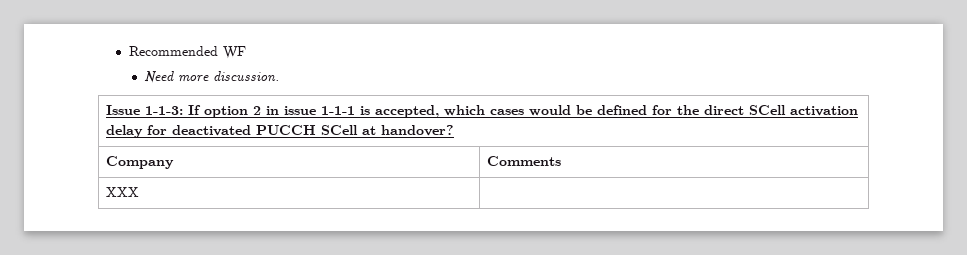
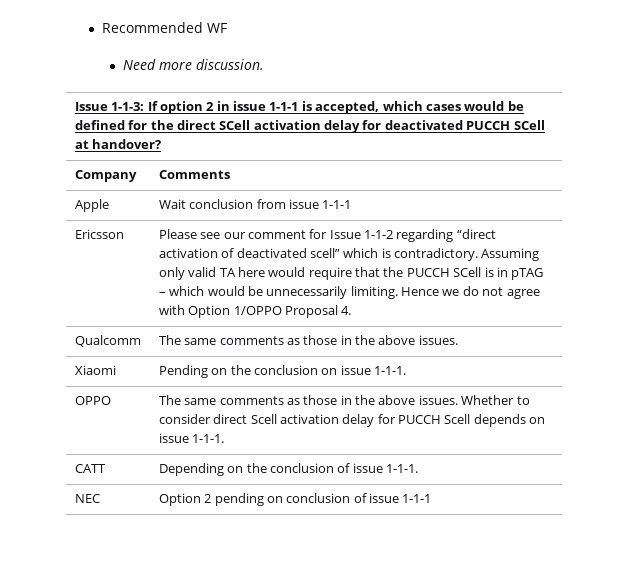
[106,187,140,197] XXX | -> [74,199,109,212] [158,199,352,209] [74,229,124,239] [158,229,496,242] [158,248,540,261] [158,267,544,280] [158,286,540,299] [158,305,352,318] [74,335,141,347] [158,335,458,345] [74,365,116,375] [158,365,407,378] [74,396,111,405] [158,395,530,405] [158,414,546,427] [158,433,225,443] [74,464,106,473] [158,463,419,476] [74,494,100,503] [158,493,432,506] Apple | Wait conclusion from issue 1-1-1 // Ericsson | Please see our comment for Issue 1-1-2 regarding “direct activation of deactivated scell” which is contradictory. Assuming only valid TA here would require that the PUCCH SCell is in pTAG – which would be unnecessarily limiting. Hence we do not agree with Option 1/OPPO Proposal 4. // Qualcomm | The same comments as those in the above issues. // Xiaomi | Pending on the conclusion on issue 1-1-1. // OPPO | The same comments as those in the above issues. Whether to consider direct Scell activation delay for PUCCH Scell depends on issue 1-1-1. // CATT | Depending on the conclusion of issue 1-1-1. // NEC | Option 2 pending on conclusion of issue 1-1-1

